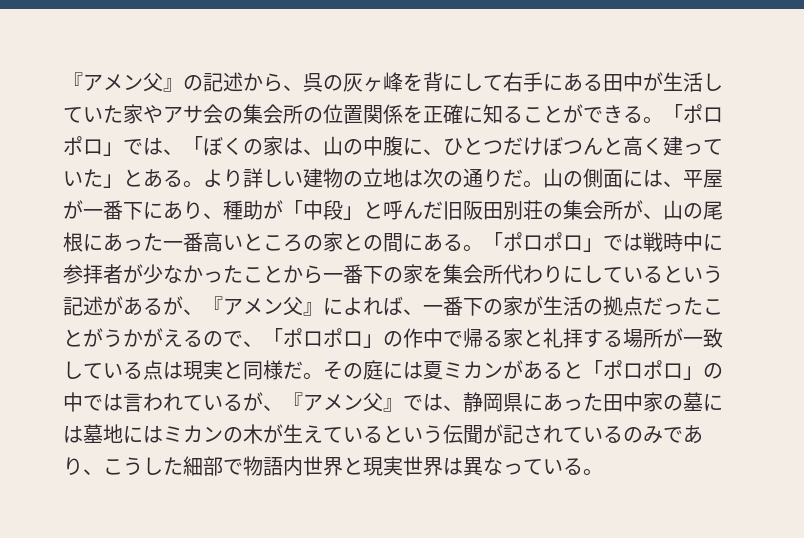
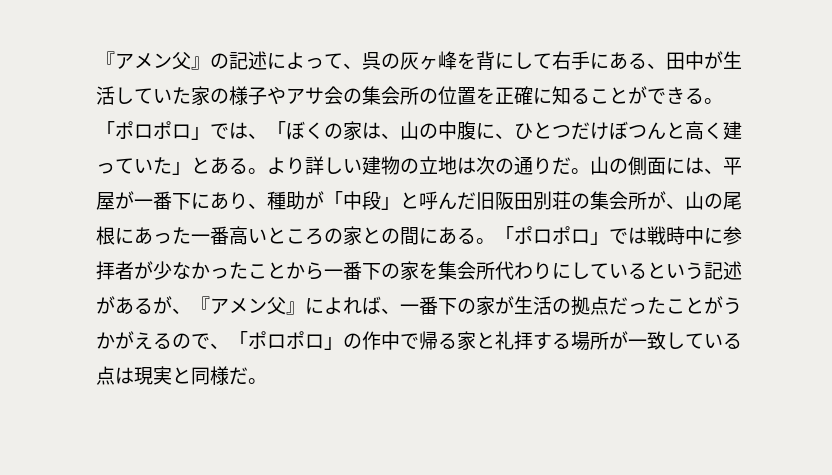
[243,73,283,92] から -> [267,52,343,69] によって
(603, 82) none -> [647,63,666,69] 、
(143, 114) none -> [210,86,267,105] の様子
[363,104,403,124] 関係 -> (476, 96) none
[323,360,723,380] [63,392,723,412] [63,424,703,444] [63,456,603,476] その庭には夏ミカンがあると「ポロポロ」の中では言われているが、『アメン父』では、静岡県にあった田中家の墓には墓地にはミカンの木が生えているという伝聞が記されているのみであり、こうした細部で物語内世界と現実世界は異なっている。 -> (267, 381) none

